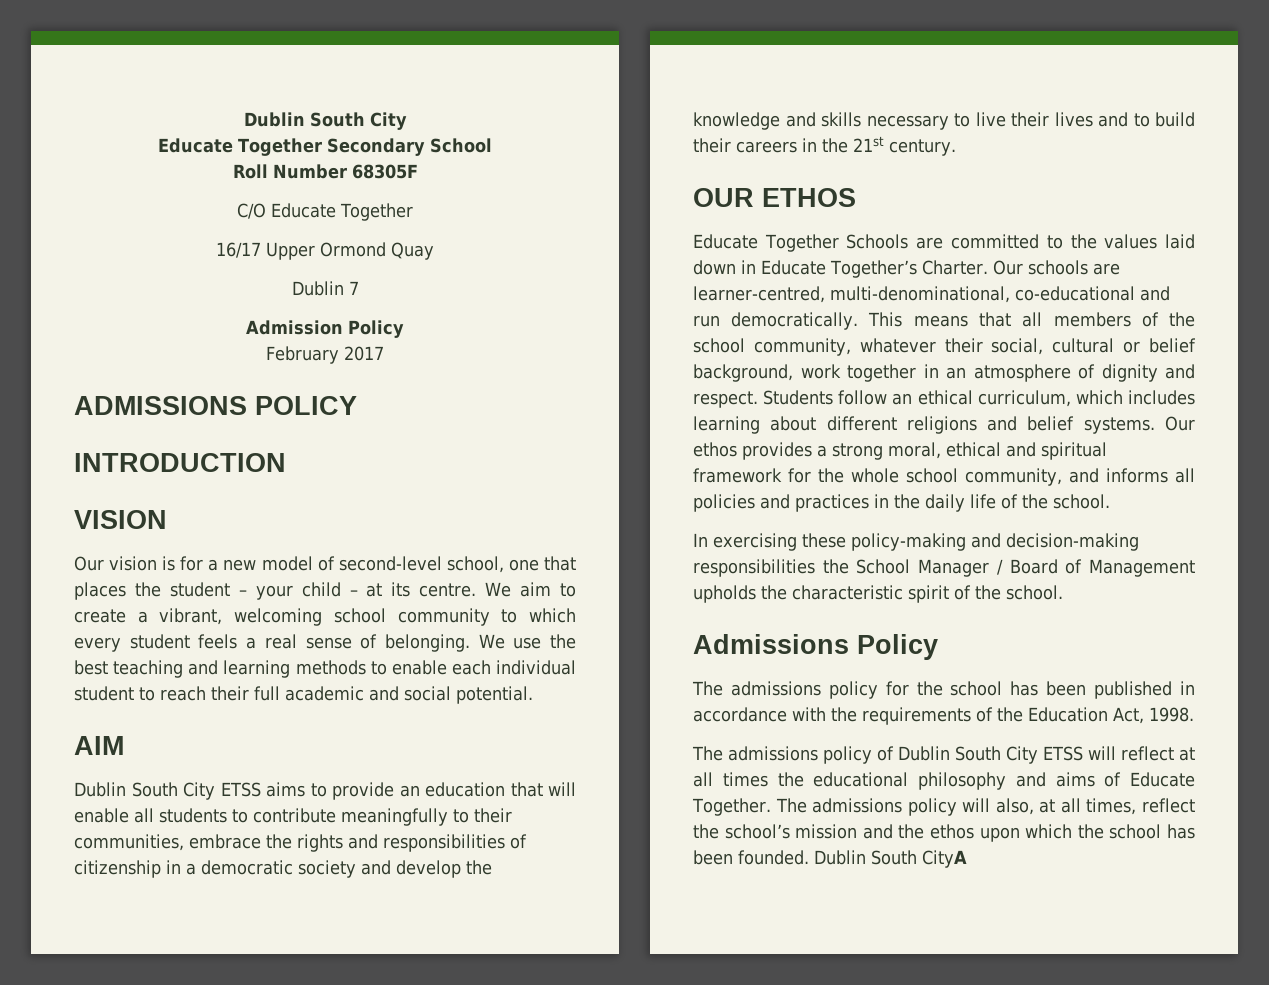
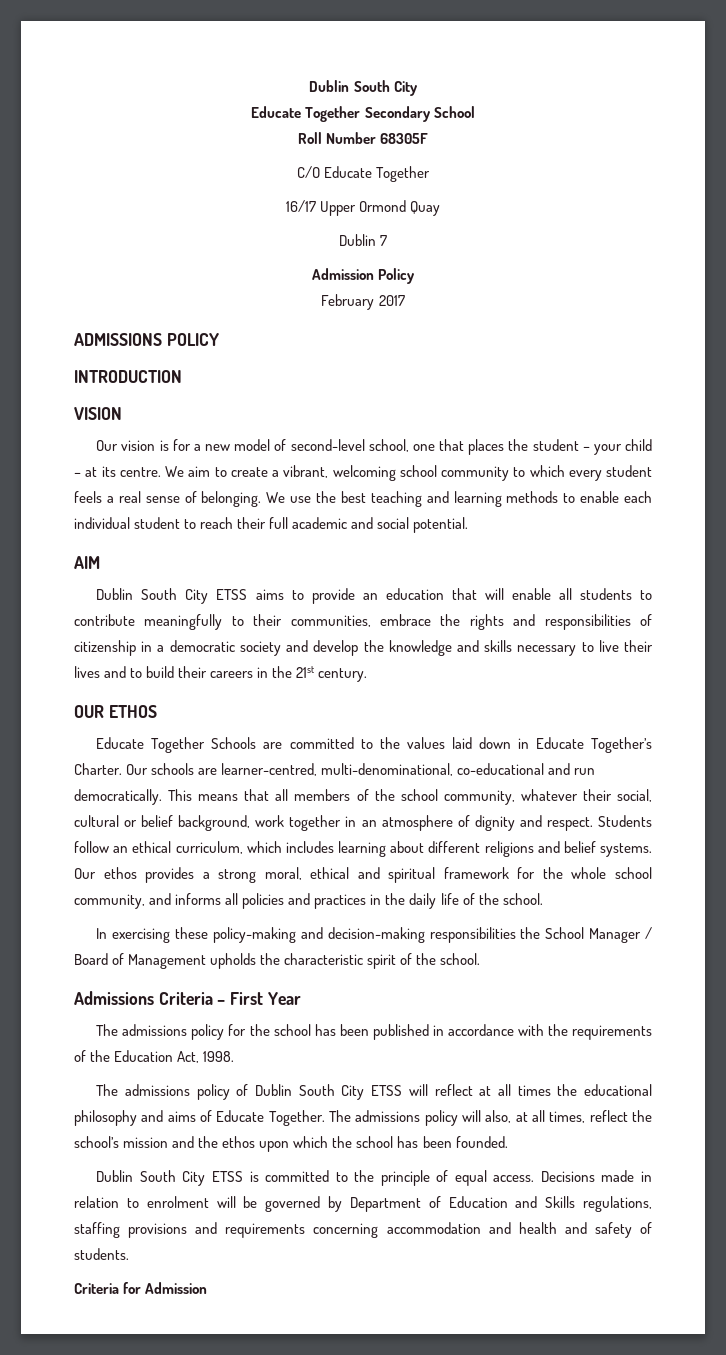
[857,634,938,660] Policy -> [158,992,301,1005] Criteria – First Year
[814,850,967,868] Dublin South CityA -> [96,1170,652,1186] [74,1196,652,1212] [74,1222,653,1238] [74,1248,129,1260] [74,1282,208,1294] // Dublin South City ETSS is committed to the principle of equal access. Decisions made in relation to enrolment will be governed by Department of Education and Skills regulations, staffing provisions and requirements concerning accommodation and health and safety of students. // Criteria for Admission

